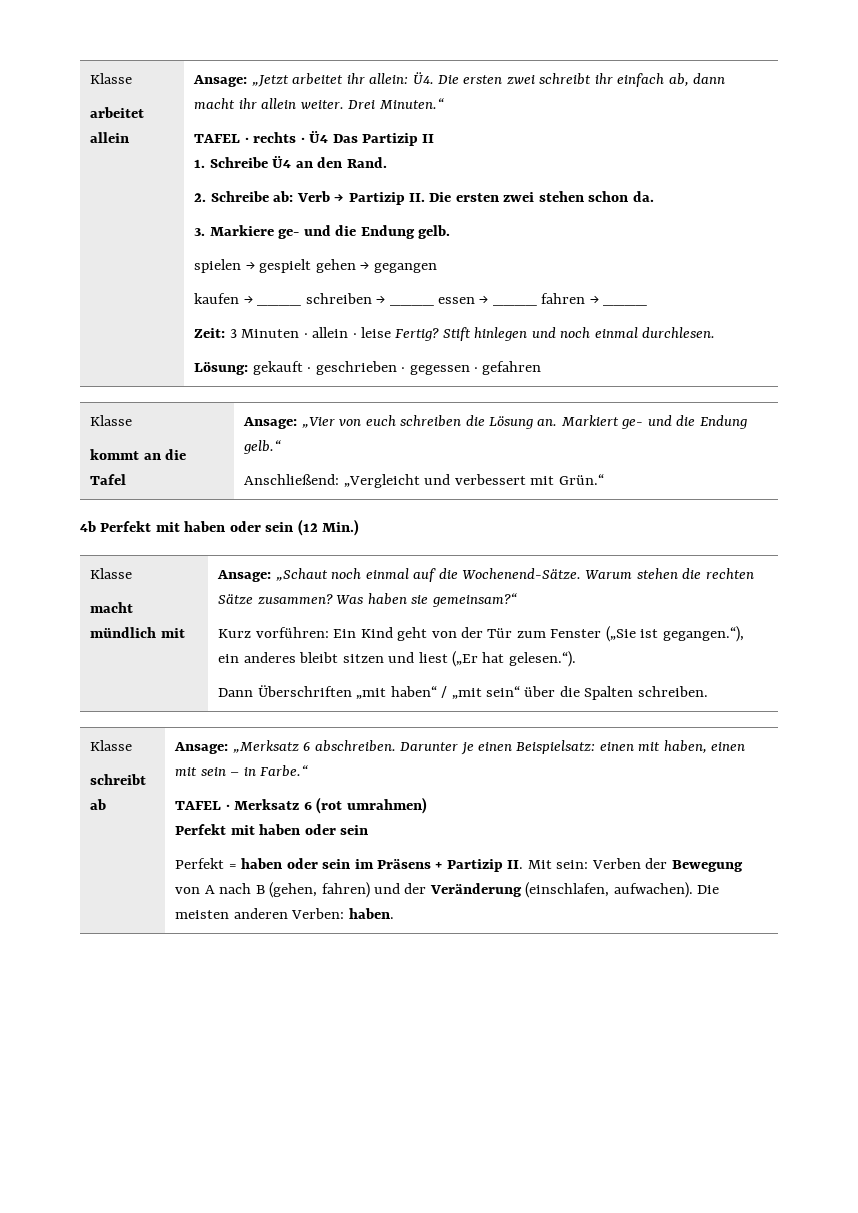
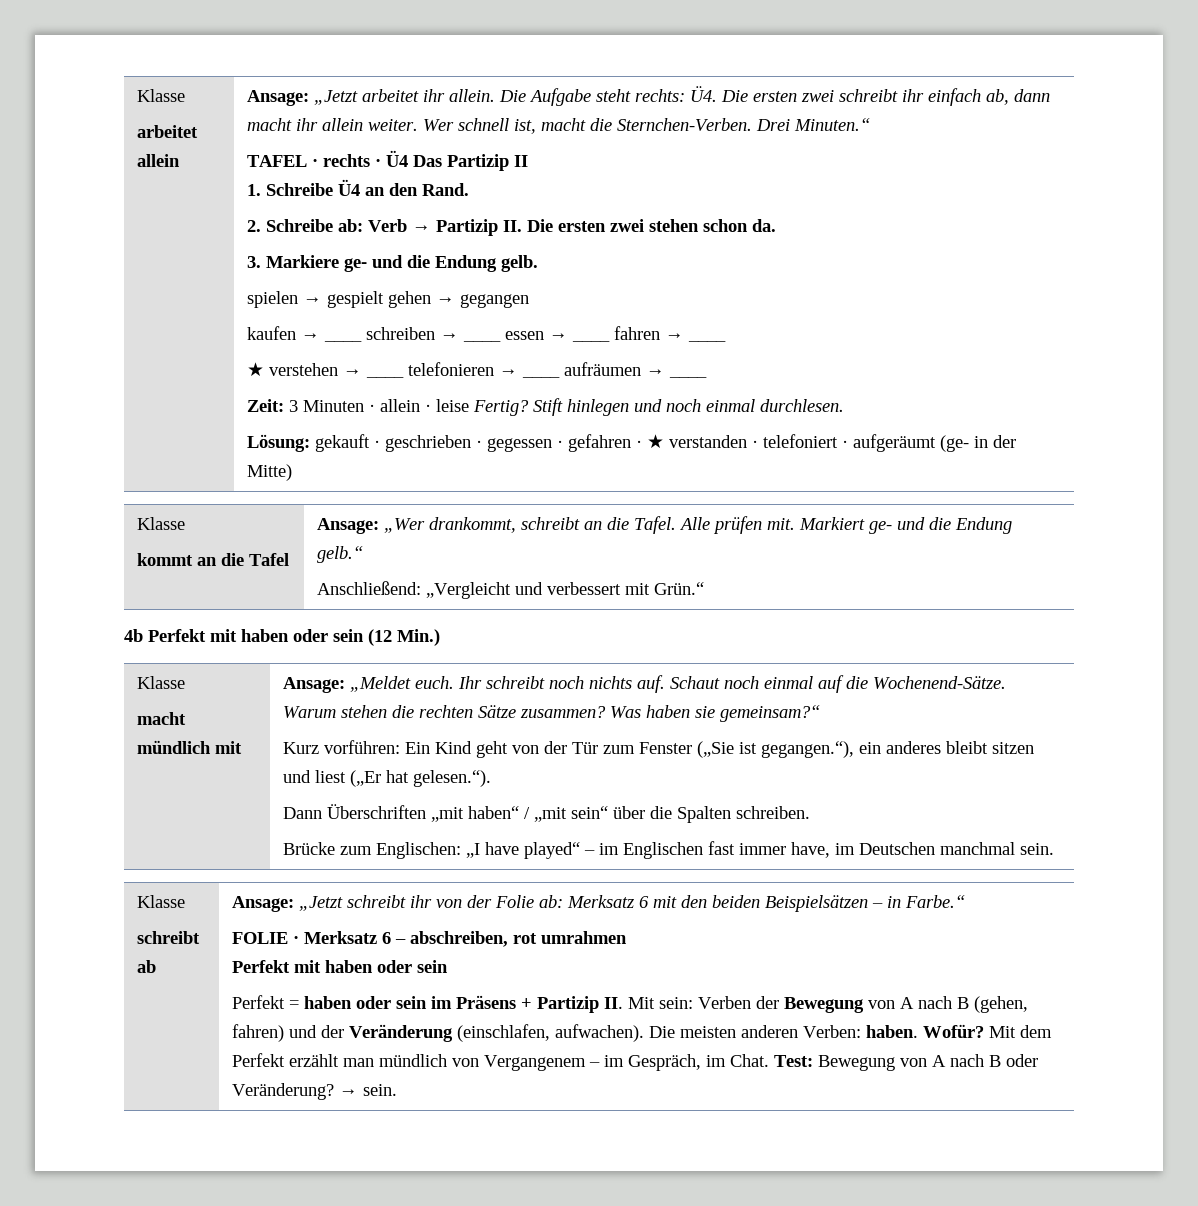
[369,73,409,84] allein: -> [449,88,686,106] allein. Die Aufgabe steht rechts:
(344, 104) none -> [423,118,753,134] Wer schnell ist, macht die Sternchen-Verben.
(648, 305) none -> [247,362,363,377] [366,376,405,378] [408,362,519,376] [522,376,561,378] [564,362,666,376] [669,376,708,378] // ★ verstehen → ____ telefonieren → ____ aufräumen → ____
(542, 368) none -> [636,434,1017,452] [247,464,293,481] · ★ verstanden · telefoniert · aufgeräumt (ge- in der Mitte)
[301,415,558,429] „Vier von euch schreiben die Lösung an. -> [384,516,796,534] „Wer drankommt, schreibt an die Tafel. Alle prüfen mit.
[275,568,328,581] „Schaut -> [350,675,721,693] „Meldet euch. Ihr schreibt noch nichts auf. Schaut
[90,740,133,751] [90,774,147,785] [90,799,107,810] [174,740,746,755] [175,767,226,776] // Klasse // schreibt ab | Ansage: „Merksatz 6 abschreiben. Darunter je einen Beispielsatz: einen mit haben, einen mit sein -> [283,841,1055,859] [137,895,186,908] [137,931,201,944] [137,960,157,973] [232,895,869,912] // Brücke zum Englischen: „I have played“ – im Englischen fast immer have, im Deutschen manchmal sein. // Klasse // schreibt ab | Ansage: „Jetzt schreibt ihr von der Folie ab: Merksatz 6 mit den beiden Beispielsätzen
[175,801,222,810] TAFEL -> [232,932,289,944] FOLIE
[316,797,427,814] (rot umrahmen) -> [395,931,628,947] – abschreiben, rot umrahmen
(394, 913) none -> [923,1024,1053,1038] [232,1053,1039,1071] [232,1083,398,1100] Wofür? Mit dem Perfekt erzählt man mündlich von Vergangenem – im Gespräch, im Chat. Test: Bewegung von A nach B oder Veränderung? → sein.

